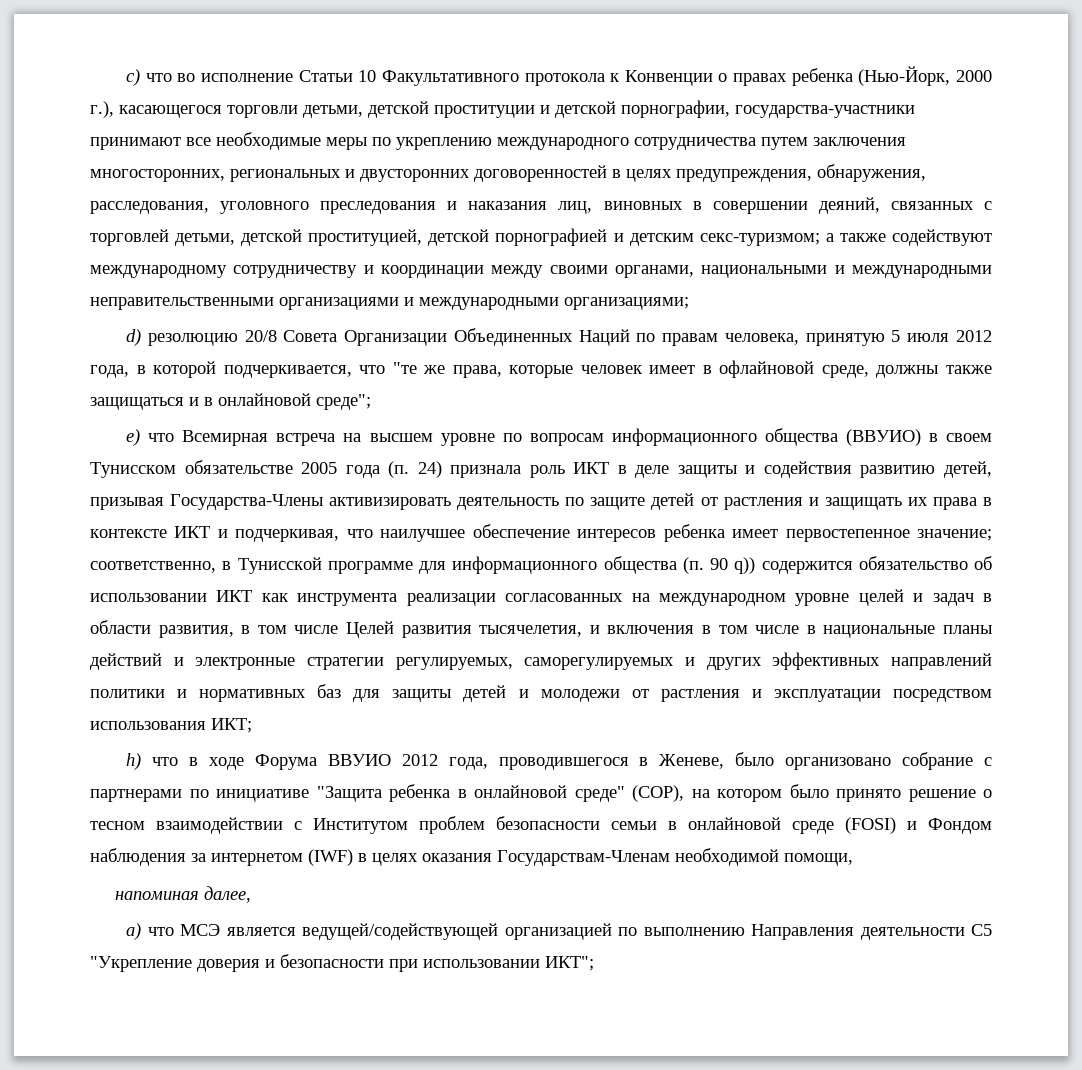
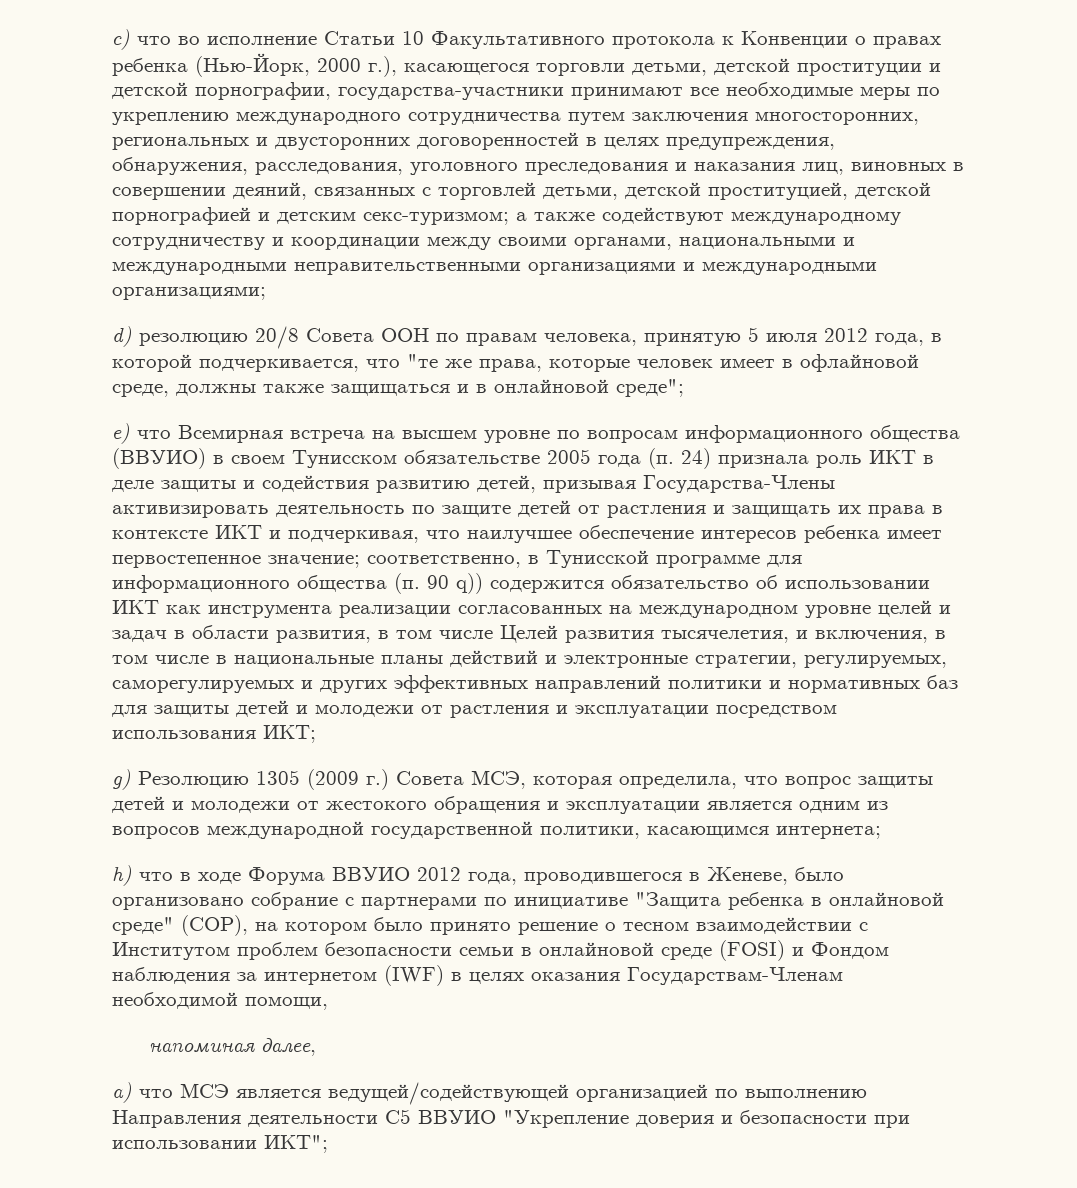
[344,328,630,346] Организации Объединенных Наций -> [381,328,429,342] ООН
[607,625,695,634] включения -> [815,630,928,643] включения,
[307,657,384,670] стратегии -> [695,655,797,668] стратегии,
(252, 725) none -> [112,769,933,790] [112,796,888,814] [112,821,881,839] // g) Резолюцию 1305 (2009 г.) Совета МСЭ, которая определила, что вопрос защиты детей и молодежи от жестокого обращения и эксплуатации является одним из вопросов международной государственной политики, касающимся интернета;
(992, 930) none -> [418,1110,496,1124] ВВУИО

